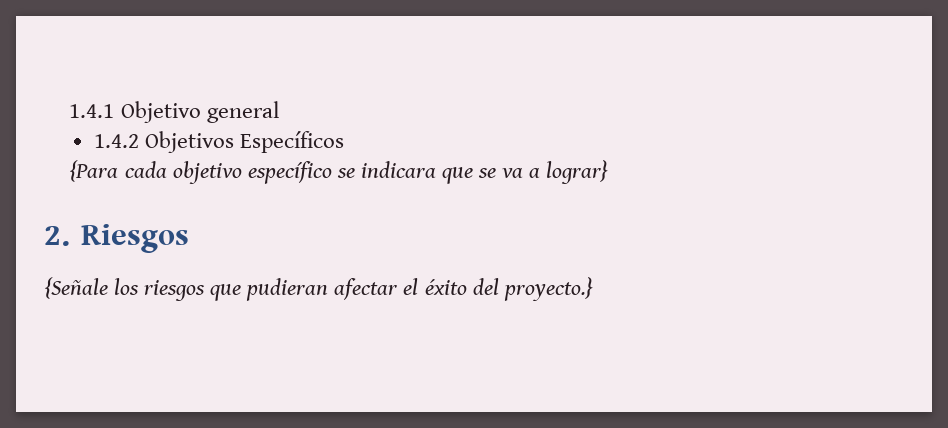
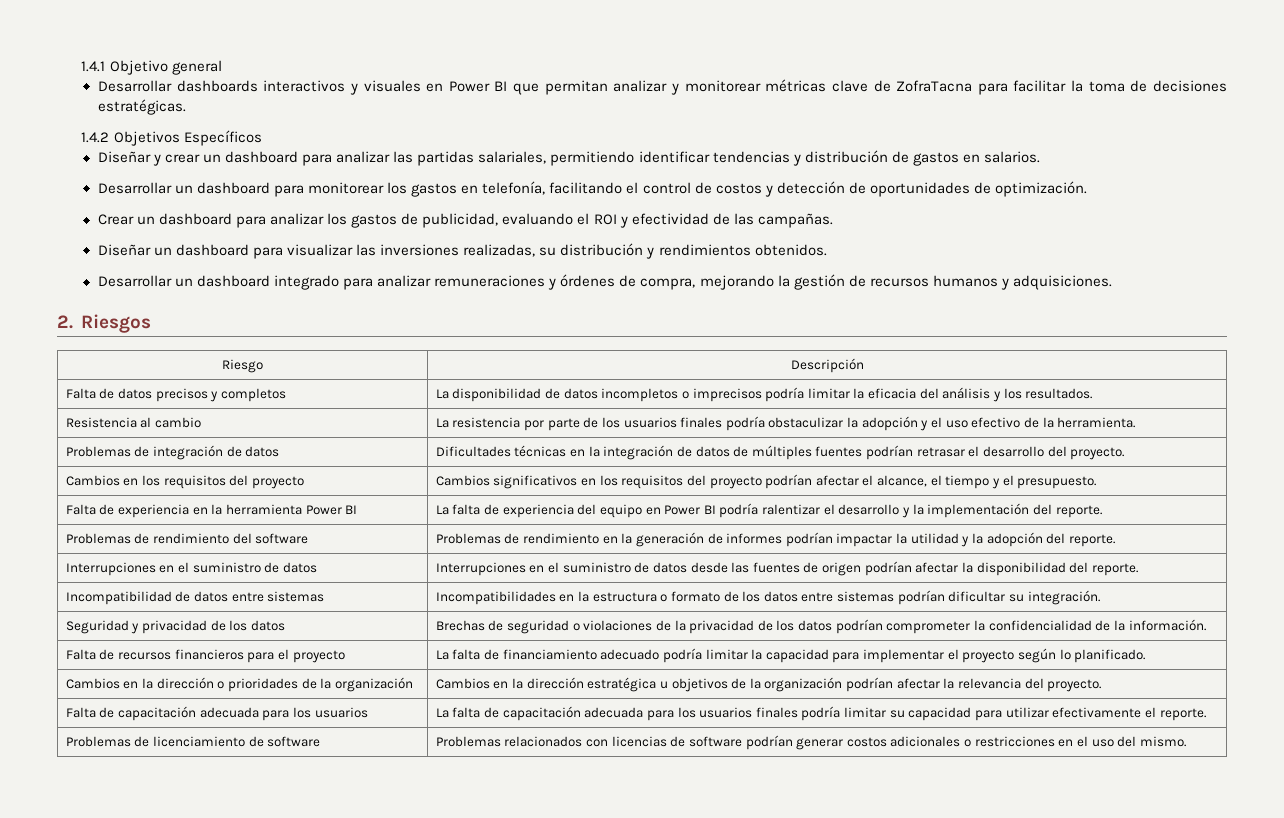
[94,131,345,153] [69,160,609,184] [44,224,190,253] [44,277,593,301] 1.4.2 Objetivos Específicos // {Para cada objetivo específico se indicara que se va a lograr} // 2. Riesgos // {Señale los riesgos que pudieran afectar el éxito del proyecto.} -> [97,79,1227,95] [97,99,186,115] [81,130,262,146] [97,150,1040,166] [97,181,1087,197] [97,213,833,228] [97,243,827,259] [97,274,1112,290] [57,314,152,333] [222,359,263,373] [790,358,864,373] [65,388,286,402] [435,387,1093,402] [65,417,201,428] [435,416,1136,431] [65,445,280,460] [435,445,1125,460] [65,475,304,489] [435,474,1097,489] [65,504,358,518] [435,503,1102,518] [65,533,309,544] [435,532,1115,547] [65,562,317,576] [435,561,1138,576] [65,591,325,605] [435,590,1100,605] [65,620,285,634] [435,619,1206,634] [65,649,345,663] [435,648,1146,663] [65,677,413,692] [435,677,1102,692] [65,706,368,721] [435,706,1206,721] [65,736,321,747] [435,735,1186,750] Desarrollar dashboards interactivos y visuales en Power BI que permitan analizar y monitorear métricas clave de ZofraTacna para facilitar la toma de decisiones estratégicas. // 1.4.2 Objetivos Específicos // Diseñar y crear un dashboard para analizar las partidas salariales, permitiendo identificar tendencias y distribución de gastos en salarios. // Desarrollar un dashboard para monitorear los gastos en telefonía, facilitando el control de costos y detección de oportunidades de optimización. // Crear un dashboard para analizar los gastos de publicidad, evaluando el ROI y efectividad de las campañas. // Diseñar un dashboard para visualizar las inversiones realizadas, su distribución y rendimientos obtenidos. // Desarrollar un dashboard integrado para analizar remuneraciones y órdenes de compra, mejorando la gestión de recursos humanos y adquisiciones. // 2. Riesgos // Riesgo | Descripción // Falta de datos precisos y completos | La disponibilidad de datos incompletos o imprecisos podría limitar la eficacia del análisis y los resultados. // Resistencia al cambio | La resistencia por parte de los usuarios finales podría obstaculizar la adopción y el uso efectivo de la herramienta. // Problemas de integración de datos | Dificultades técnicas en la integración de datos de múltiples fuentes podrían retrasar el desarrollo del proyecto. // Cambios en los requisitos del proyecto | Cambios significativos en los requisitos del proyecto podrían afectar el alcance, el tiempo y el presupuesto. // Falta de experiencia en la herramienta Power BI | La falta de experiencia del equipo en Power BI podría ralentizar el desarrollo y la implementación del reporte. // Problemas de rendimiento del software | Problemas de rendimiento en la generación de informes podrían impactar la utilidad y la adopción del reporte. // Interrupciones en el suministro de datos | Interrupciones en el suministro de datos desde las fuentes de origen podrían afectar la disponibilidad del reporte. // Incompatibilidad de datos entre sistemas | Incompatibilidades en la estructura o formato de los datos entre sistemas podrían dificultar su integración. // Seguridad y privacidad de los datos | Brechas de seguridad o violaciones de la privacidad de los datos podrían comprometer la confidencialidad de la información. // Falta de recursos financieros para el proyecto | La falta de financiamiento adecuado podría limitar la capacidad para implementar el proyecto según lo planificado. // Cambios en la dirección o prioridades de la organización | Cambios en la dirección estratégica u objetivos de la organización podrían afectar la relevancia del proyecto. // Falta de capacitación adecuada para los usuarios | La falta de capacitación adecuada para los usuarios finales podría limitar su capacidad para utilizar efectivamente el reporte. // Problemas de licenciamiento de software | Problemas relacionados con licencias de software podrían generar costos adicionales o restricciones en el uso del mismo.

